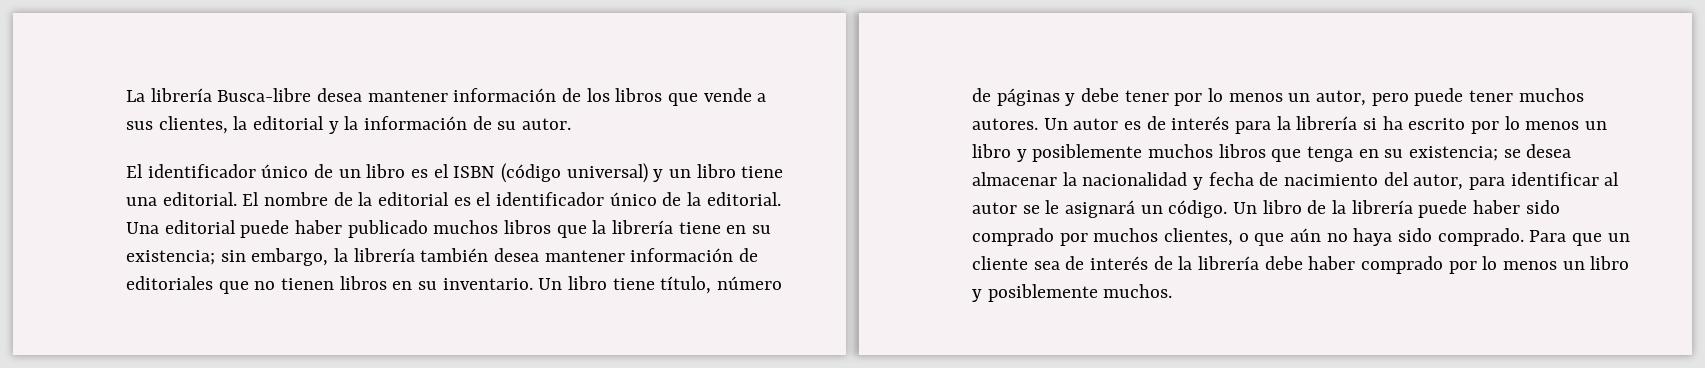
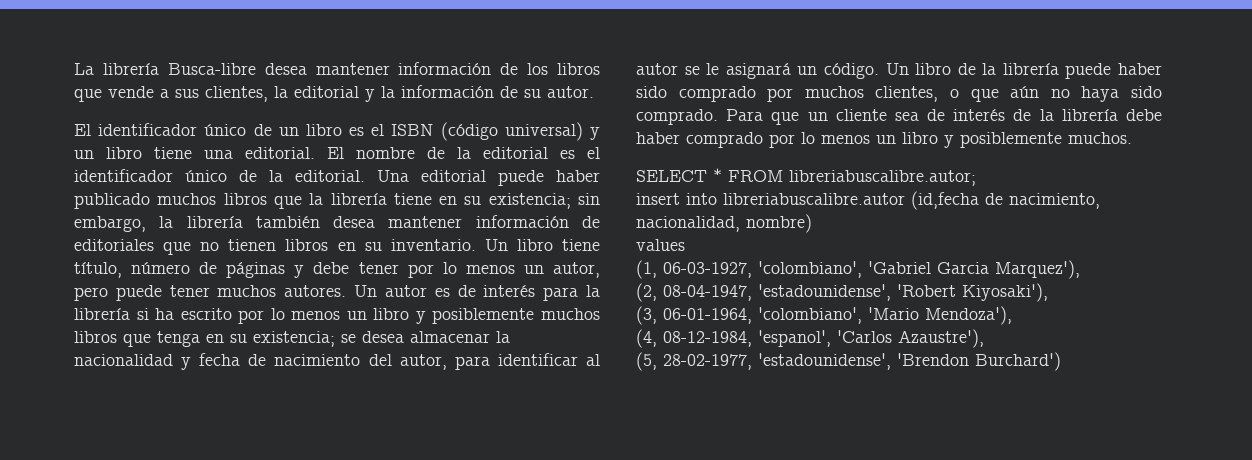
(1173, 291) none -> [636,168,976,186] [636,191,1100,210] [636,214,812,233] [636,239,685,251] [636,260,1080,279] [636,283,1048,302] [636,306,1012,325] [636,329,984,348] [636,352,1061,371] // SELECT * FROM libreriabuscalibre.autor; // insert into libreriabuscalibre.autor (id,fecha de nacimiento, nacionalidad, nombre) // values // (1, 06-03-1927, 'colombiano', 'Gabriel Garcia Marquez'), // (2, 08-04-1947, 'estadounidense', 'Robert Kiyosaki'), // (3, 06-01-1964, 'colombiano', 'Mario Mendoza'), // (4, 08-12-1984, 'espanol', 'Carlos Azaustre'), // (5, 28-02-1977, 'estadounidense', 'Brendon Burchard')

